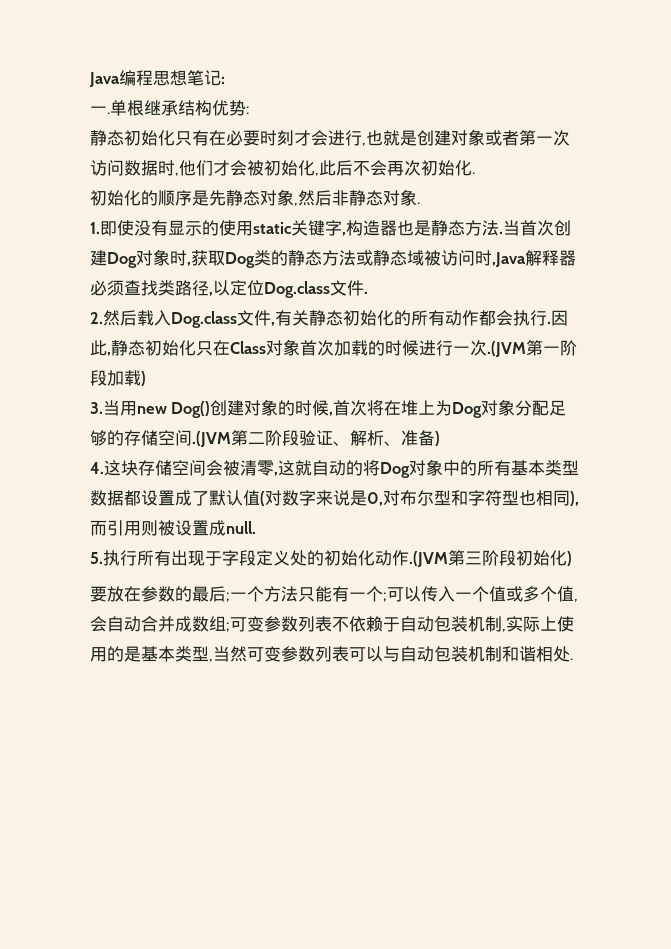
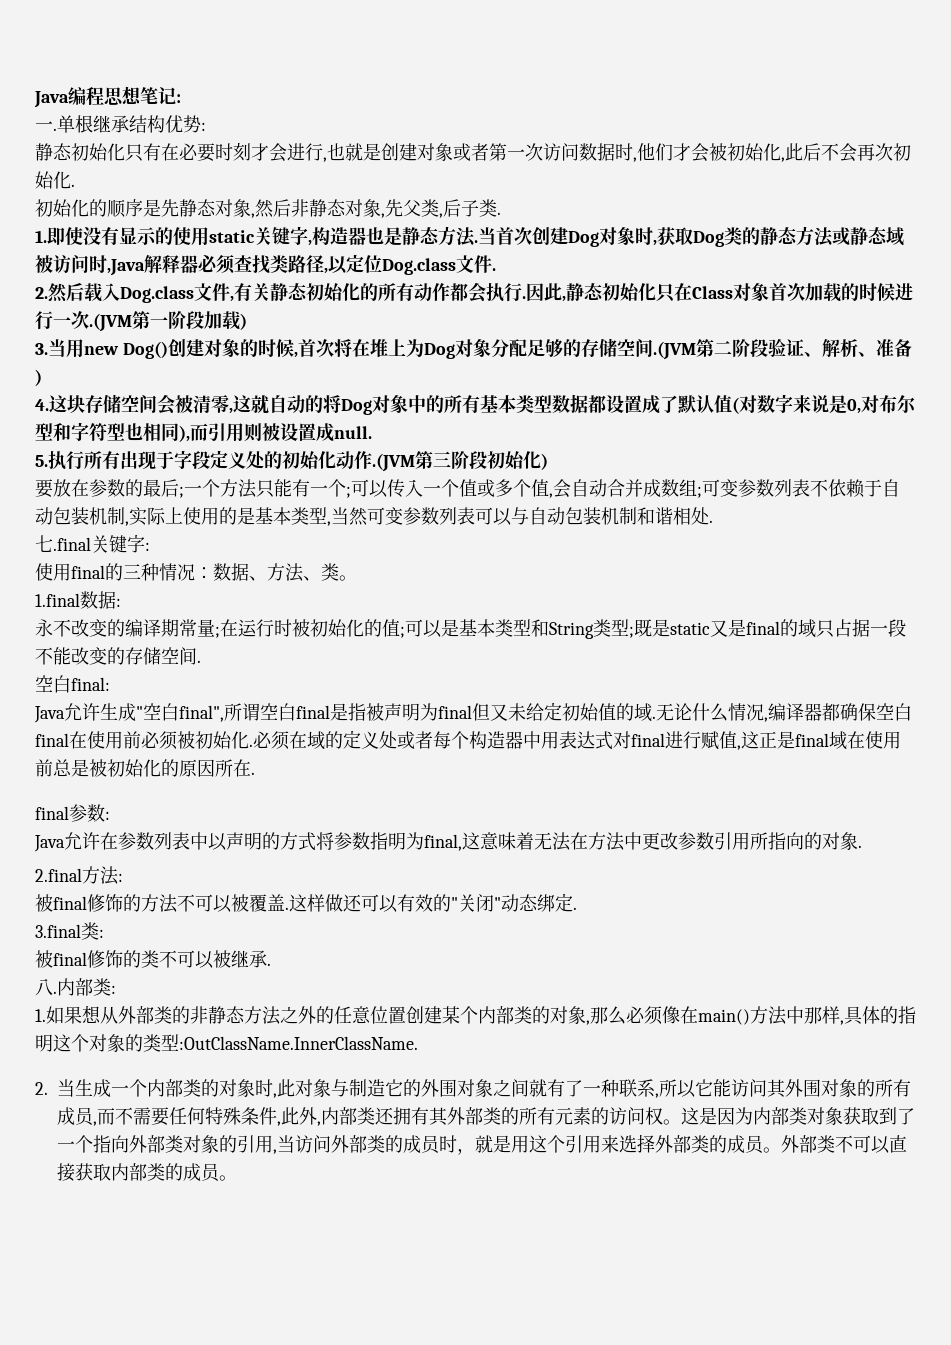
(417, 197) none -> [381,199,497,218] ,先父类,后子类
(573, 659) none -> [35,534,150,553] [35,563,357,582] [35,591,121,609] [35,619,906,639] [35,647,201,665] [35,675,110,693] [34,702,912,723] [35,730,901,750] [35,759,255,777] [35,804,110,822] [34,832,862,852] [35,866,123,885] [35,893,577,913] [35,922,104,940] [35,950,271,969] [35,978,116,996] [35,1005,916,1025] [35,1034,418,1052] [35,1079,911,1098] [57,1107,915,1126] [57,1134,907,1155] [57,1163,237,1182] // 七.final关键字: // 使用final的三种情况：数据、方法、类。 // 1.final数据: // 永不改变的编译期常量;在运行时被初始化的值;可以是基本类型和String类型;既是static又是final的域只占据一段不能改变的存储空间. // 空白final: // Java允许生成"空白final",所谓空白final是指被声明为final但又未给定初始值的域.无论什么情况,编译器都确保空白final在使用前必须被初始化.必须在域的定义处或者每个构造器中用表达式对final进行赋值,这正是final域在使用前总是被初始化的原因所在. // final参数: // Java允许在参数列表中以声明的方式将参数指明为final,这意味着无法在方法中更改参数引用所指向的对象. // 2.final方法: // 被final修饰的方法不可以被覆盖.这样做还可以有效的"关闭"动态绑定. // 3.final类: // 被final修饰的类不可以被继承. // 八.内部类: // 1.如果想从外部类的非静态方法之外的任意位置创建某个内部类的对象,那么必须像在main()方法中那样,具体的指明这个对象的类型:OutClassName.InnerClassName. // 2.当生成一个内部类的对象时,此对象与制造它的外围对象之间就有了一种联系,所以它能访问其外围对象的所有成员,而不需要任何特殊条件,此外,内部类还拥有其外部类的所有元素的访问权。这是因为内部类对象获取到了一个指向外部类对象的引用,当访问外部类的成员时，就是用这个引用来选择外部类的成员。外部类不可以直接获取内部类的成员。

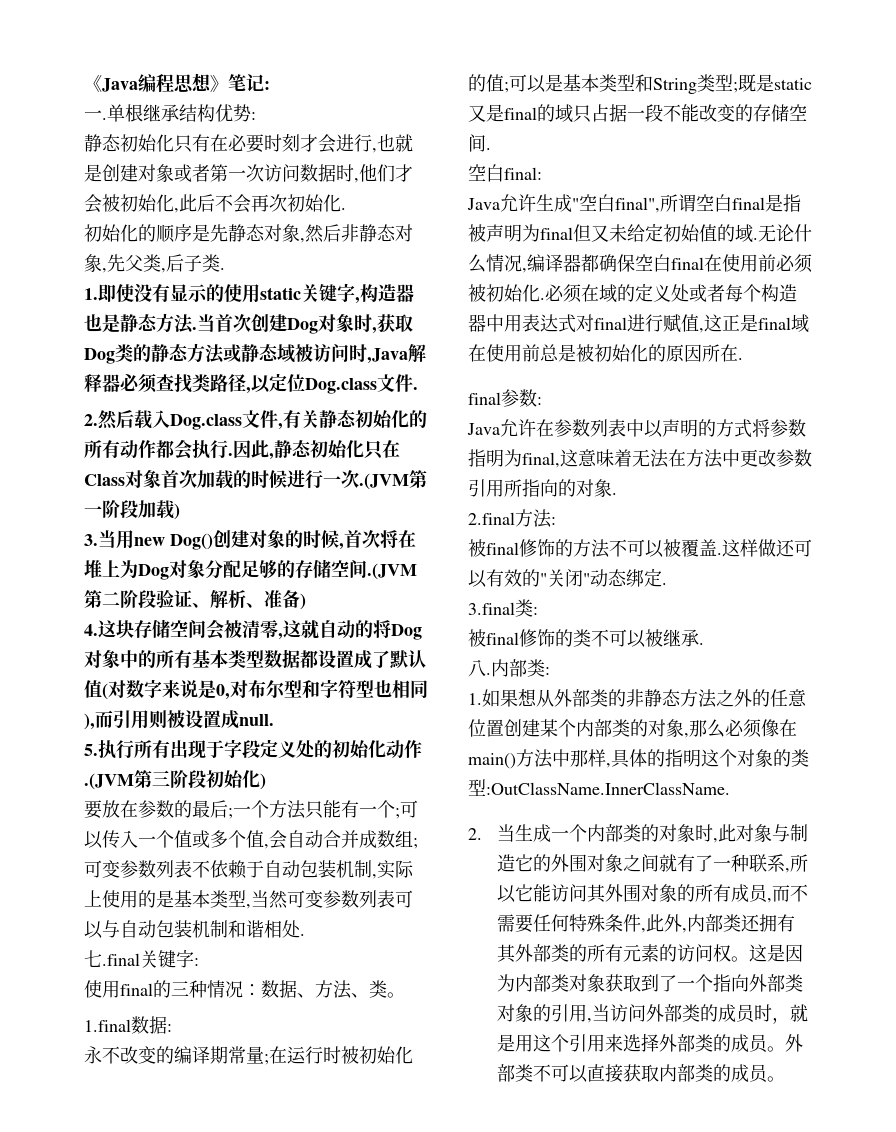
(34, 99) none -> [84,74,102,92] 《
(141, 95) none -> [210,74,228,92] 》

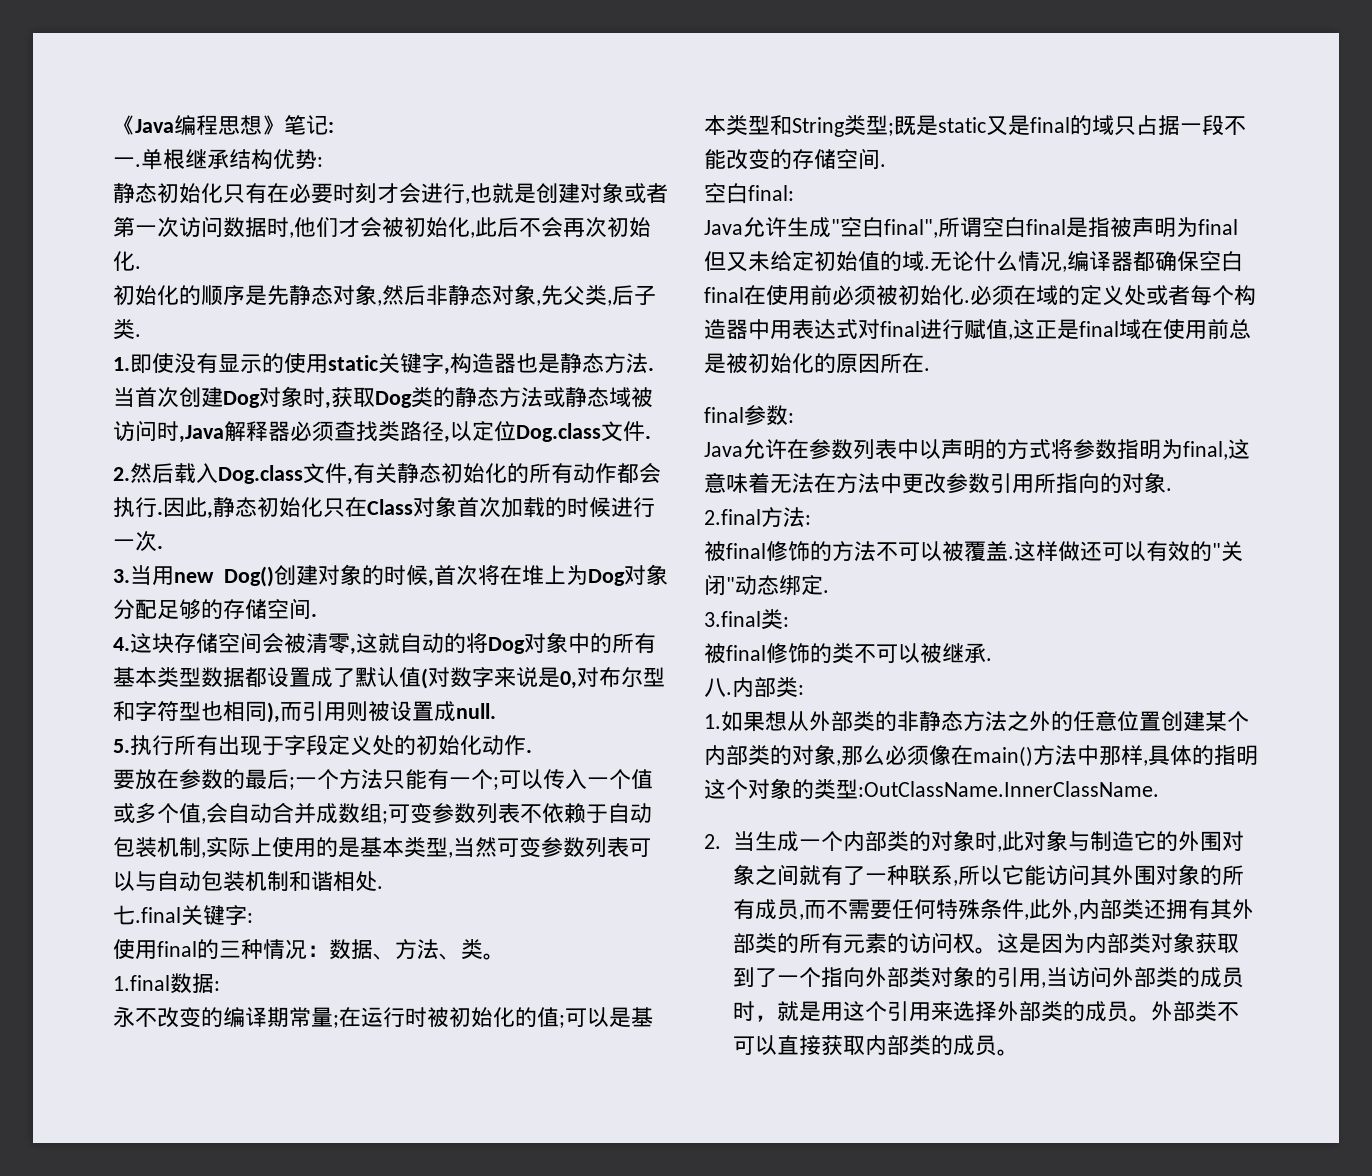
[359,470,427,490] [84,500,180,520] .(JVM第一阶段加载) -> [157,546,163,549] .
[367,563,417,580] [84,590,306,610] .(JVM第二阶段验证、解析、准备) -> [311,614,317,617] .
[84,770,266,790] .(JVM第三阶段初始化) -> [526,750,532,753] .

